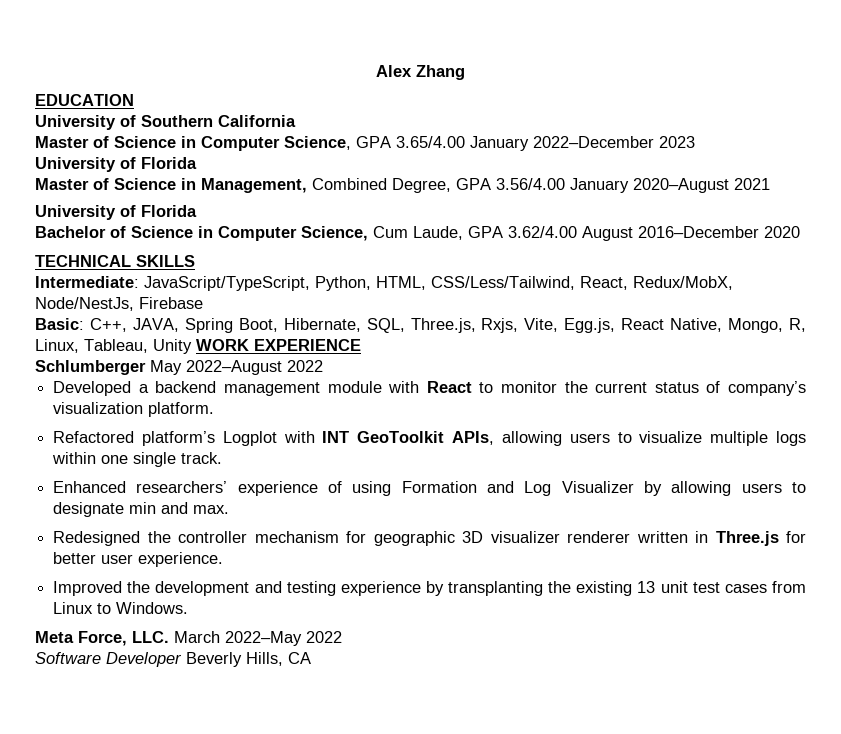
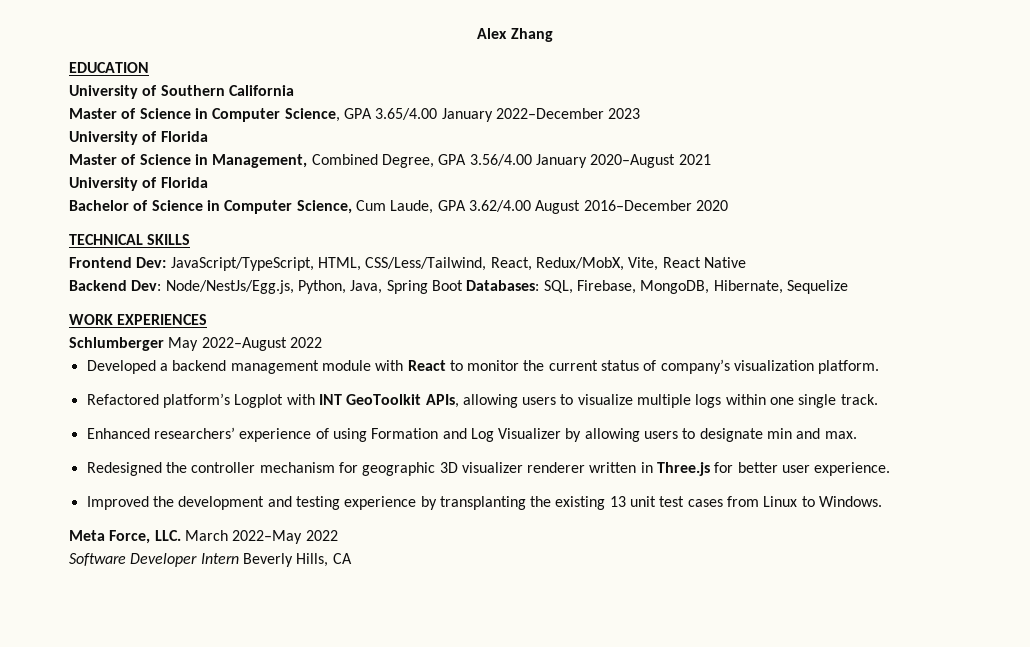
[35,276,371,291] Intermediate: JavaScript/TypeScript, Python, -> [69,257,314,271] Frontend Dev: JavaScript/TypeScript,
[35,297,203,311] [35,318,807,333] [35,339,361,354] Node/NestJs, Firebase // Basic: C++, JAVA, Spring Boot, Hibernate, SQL, Three.js, Rxjs, Vite, Egg.js, React Native, Mongo, R, Linux, Tableau, Unity WORK EXPERIENCE -> [628,257,746,271] [69,280,848,294] [69,314,208,325] Vite, React Native // Backend Dev: Node/NestJs/Egg.js, Python, Java, Spring Boot Databases: SQL, Firebase, MongoDB, Hibernate, Sequelize // WORK EXPERIENCES
(182, 659) none -> [200,553,239,564] Intern

